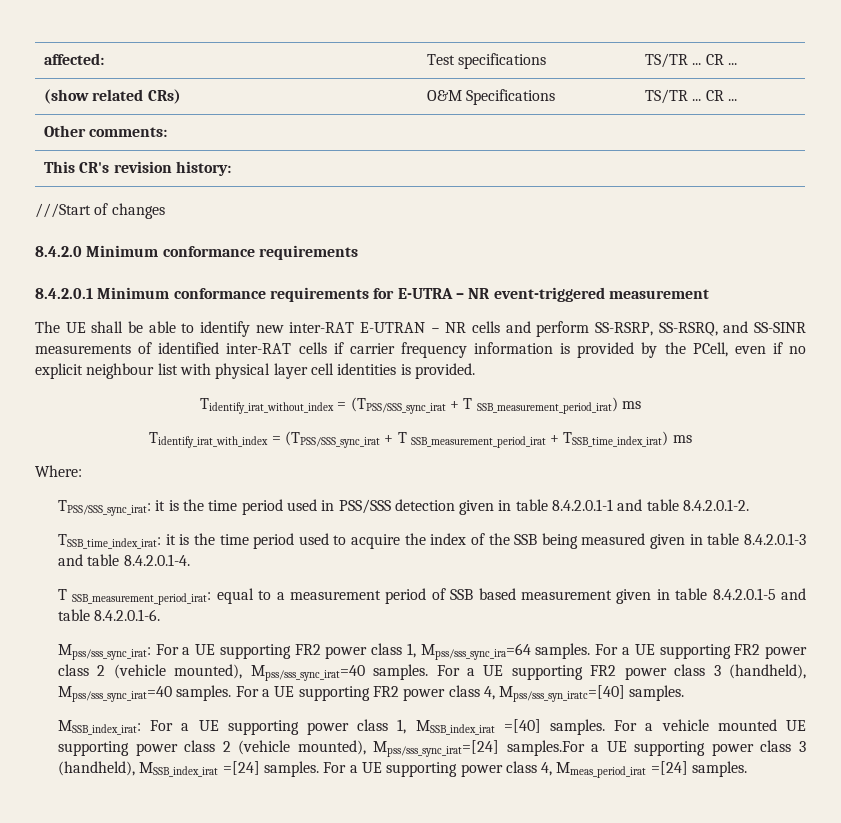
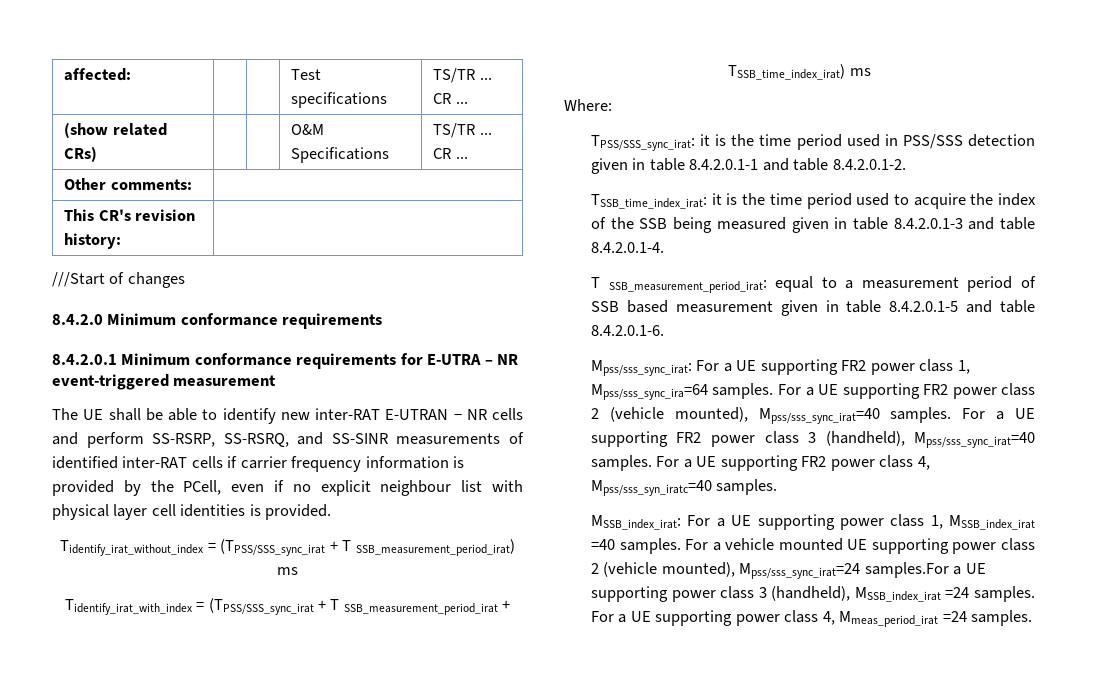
[499,685,626,702] Mpss/sss_syn_iratc=[40] -> [590,480,712,496] Mpss/sss_syn_iratc=40
[503,719,541,733] =[40] -> [590,539,615,550] =40
[373,740,500,757] Mpss/sss_sync_irat=[24] -> [739,563,861,579] Mpss/sss_sync_irat=24
[222,761,260,775] =[24] -> [945,587,970,598] =24
[650,761,688,775] =[24] -> [942,611,967,622] =24

